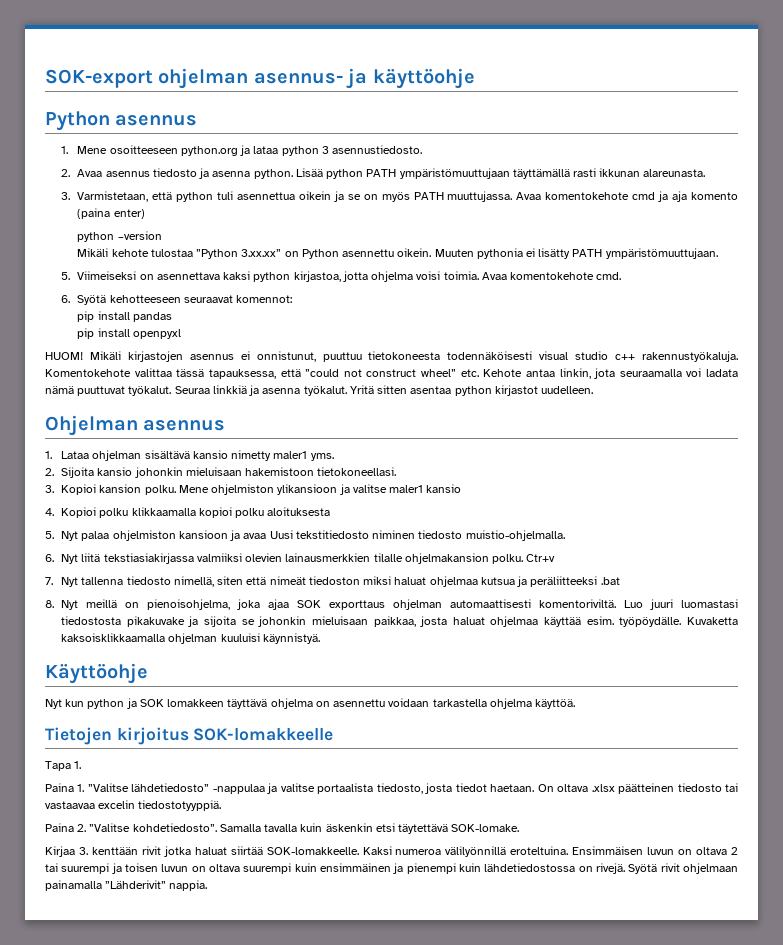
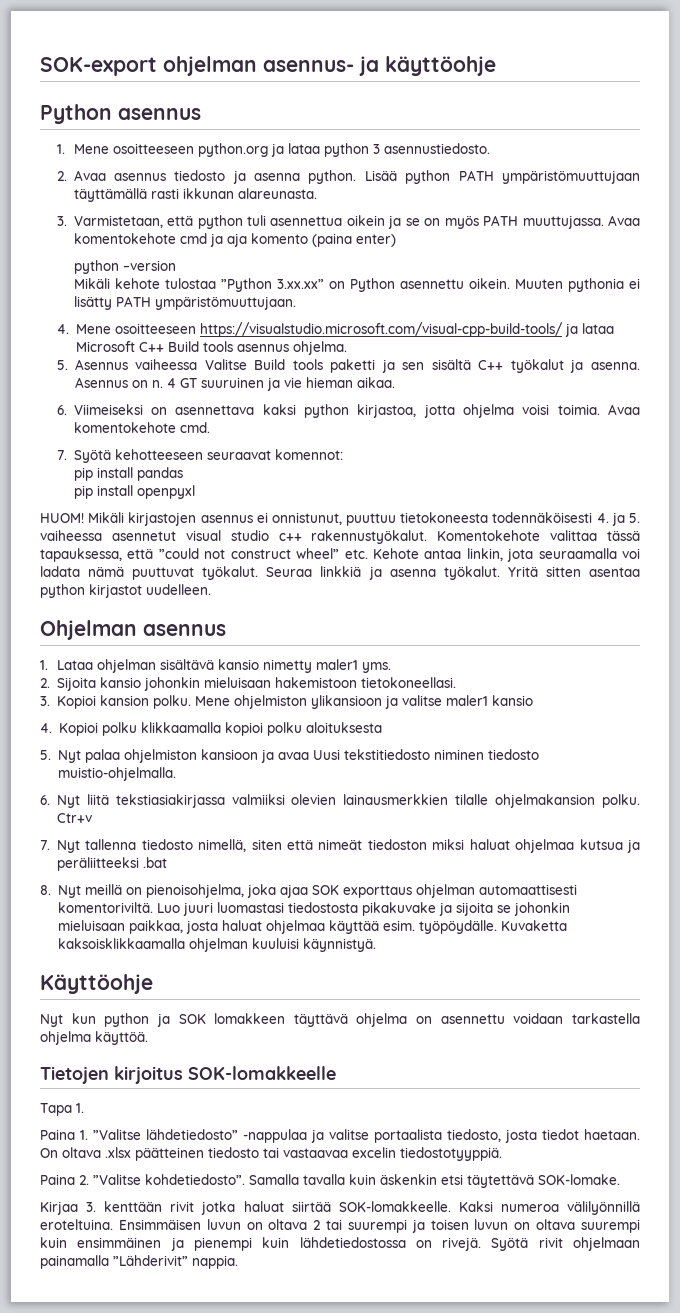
[61,272,71,280] 5. -> [56,322,614,337] [75,341,347,355] [56,359,640,373] [74,377,395,391] [56,405,67,415] 4. Mene osoitteeseen https://visualstudio.microsoft.com/visual-cpp-build-tools/ ja lataa Microsoft C++ Build tools asennus ohjelma. // 5. Asennus vaiheessa Valitse Build tools paketti ja sen sisältä C++ työkalut ja asenna. Asennus on n. 4 GT suuruinen ja vie hieman aikaa. // 6.
[61,295,71,303] 6. -> [56,450,67,460] 7.
(533, 355) none -> [596,512,640,526] [40,530,176,541] 4. ja 5. vaiheessa asennetut
[641,351,738,362] rakennustyökaluja. -> [311,530,428,544] rakennustyökalut.

